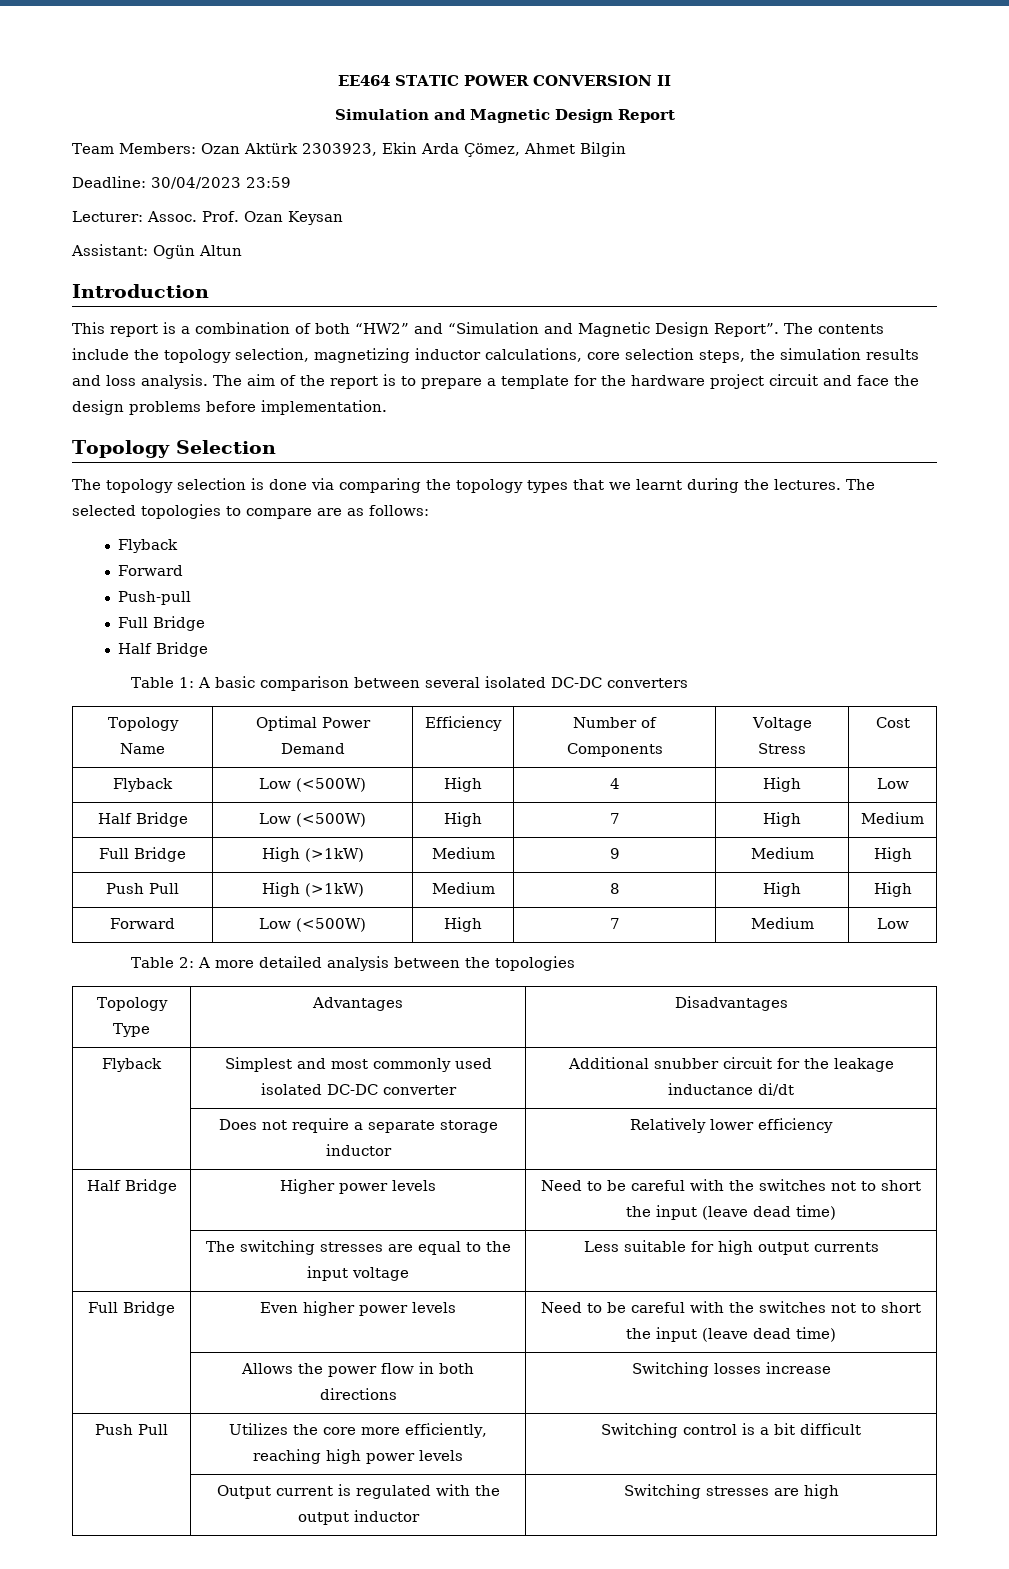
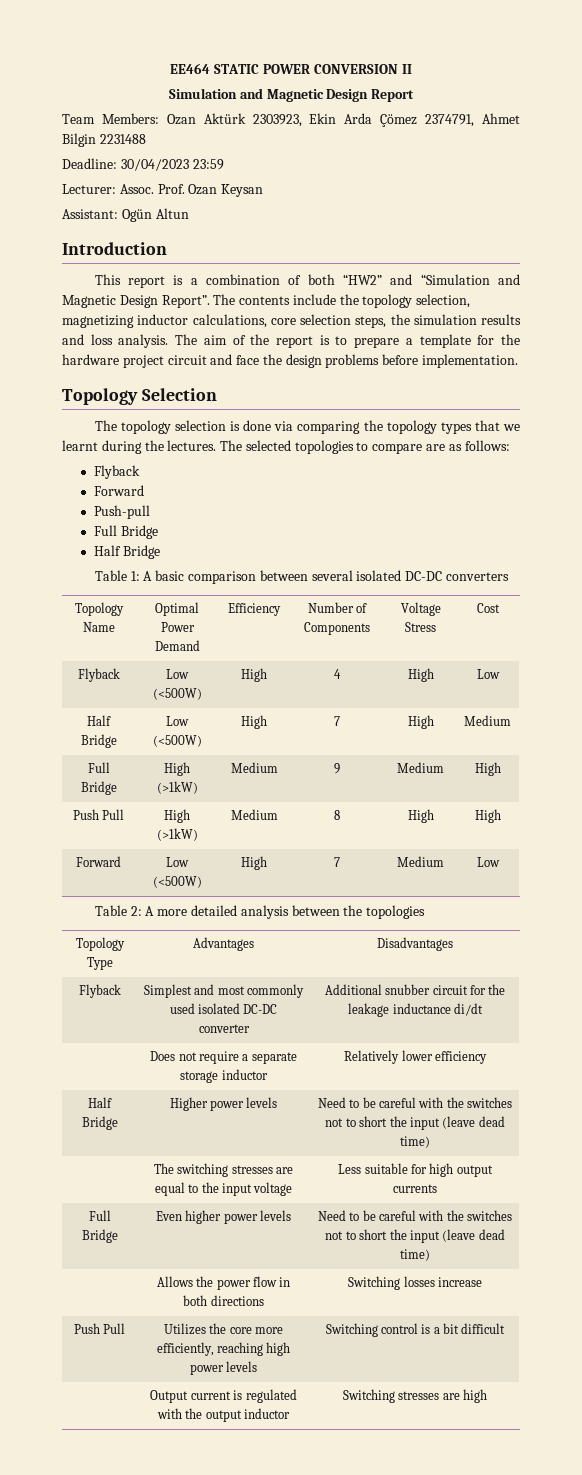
[463,143,520,157] Çömez, -> [380,114,475,127] Çömez 2374791,
(626, 149) none -> [99,134,146,144] 2231488

